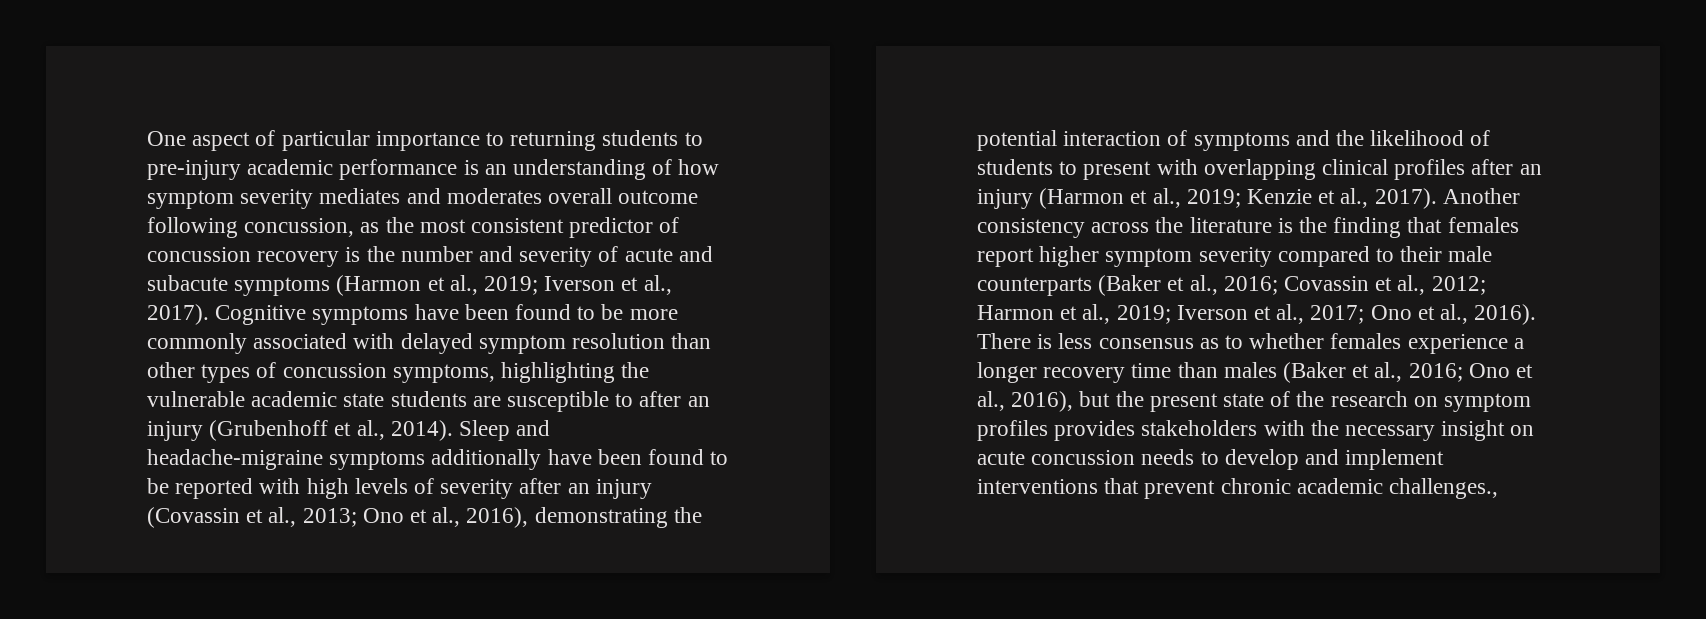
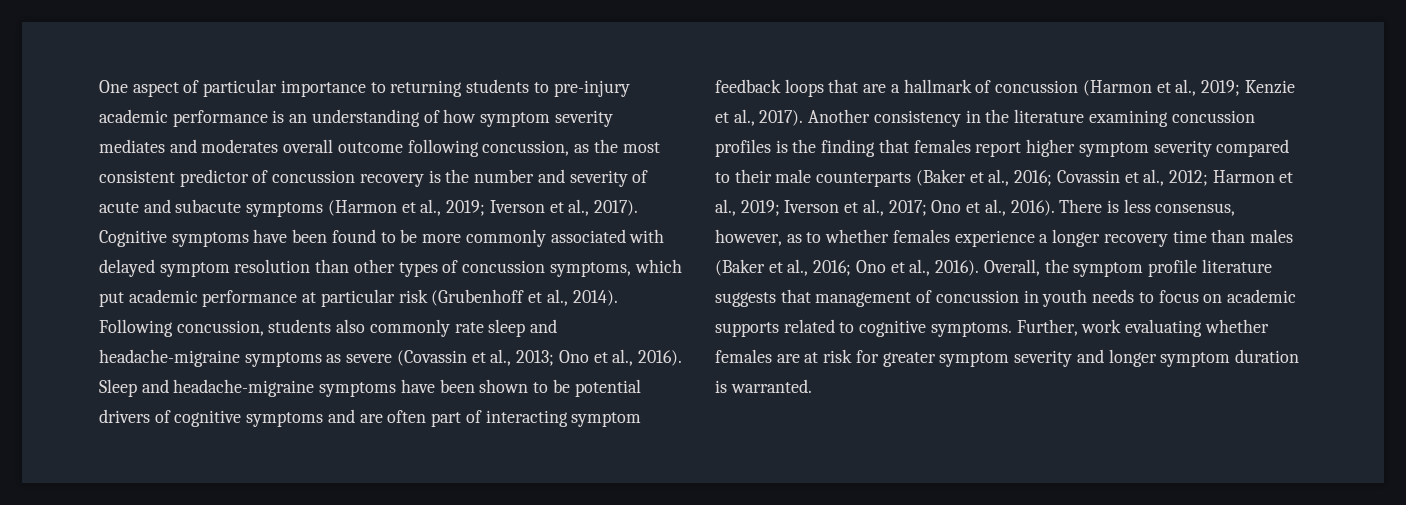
[501,362,650,383] [147,391,710,412] [147,420,551,441] [147,449,729,470] [147,478,652,499] highlighting the vulnerable academic state students are susceptible to after an injury (Grubenhoff et al., 2014). Sleep and headache-migraine symptoms additionally have been found to be reported with high levels of severity after an injury -> [634,259,682,273] [99,289,618,307] [99,319,558,337] [99,349,393,367] which put academic performance at particular risk (Grubenhoff et al., 2014). Following concussion, students also commonly rate sleep and headache-migraine symptoms as severe
[466,507,702,528] [977,130,1491,151] [977,159,1542,180] [977,189,1033,209] 2016), demonstrating the potential interaction of symptoms and the likelihood of students to present with overlapping clinical profiles after an injury -> [637,350,682,366] [99,379,641,397] [99,409,642,427] [715,79,1079,97] 2016). Sleep and headache-migraine symptoms have been shown to be potential drivers of cognitive symptoms and are often part of interacting symptom feedback loops that are a hallmark of concussion
[1091,222,1150,233] across -> [965,110,981,123] in
(1272, 225) none -> [1088,110,1255,127] [715,139,771,157] examining concussion profiles
[1098,338,1194,349] consensus -> [1155,203,1236,216] [715,229,782,246] consensus, however,
[1011,391,1532,412] [977,420,1535,441] [977,449,1445,470] [977,478,1499,499] 2016), but the present state of the research on symptom profiles provides stakeholders with the necessary insight on acute concussion needs to develop and implement interventions that prevent chronic academic challenges., -> [935,259,1272,277] [715,289,1296,307] [715,319,1269,337] [715,349,1299,367] [715,379,812,393] 2016). Overall, the symptom profile literature suggests that management of concussion in youth needs to focus on academic supports related to cognitive symptoms. Further, work evaluating whether females are at risk for greater symptom severity and longer symptom duration is warranted.

